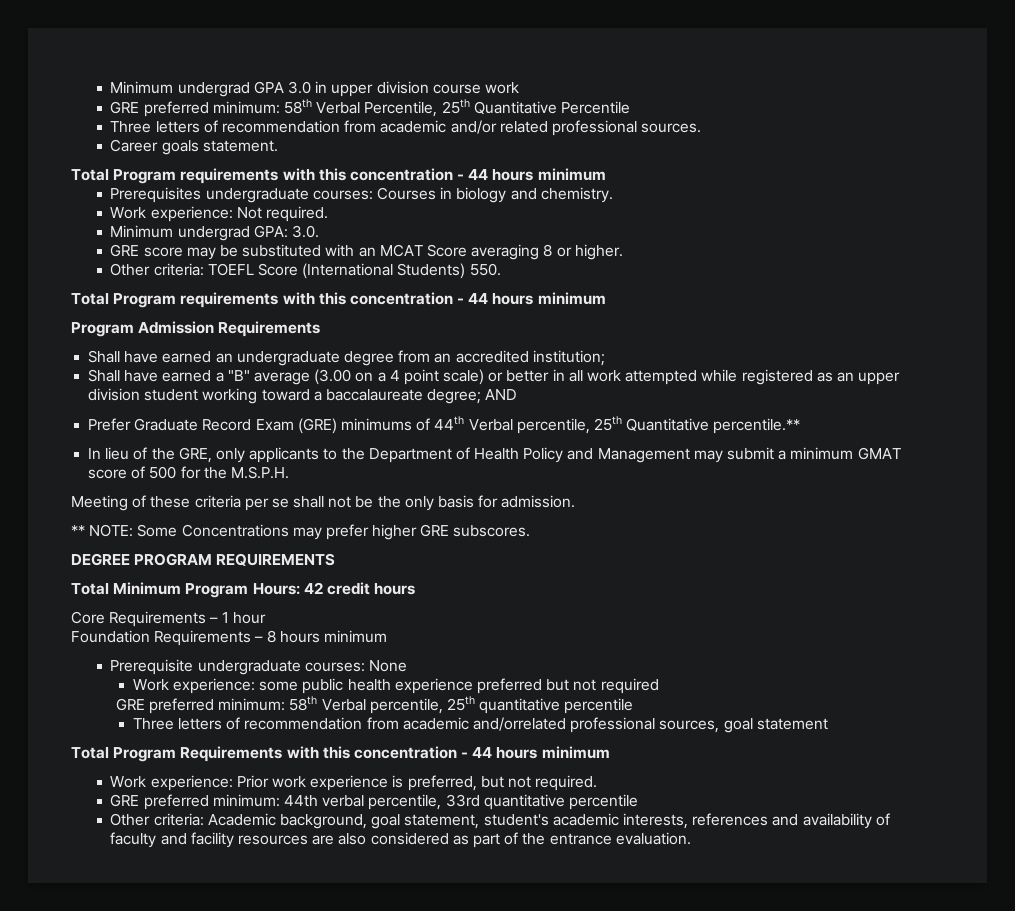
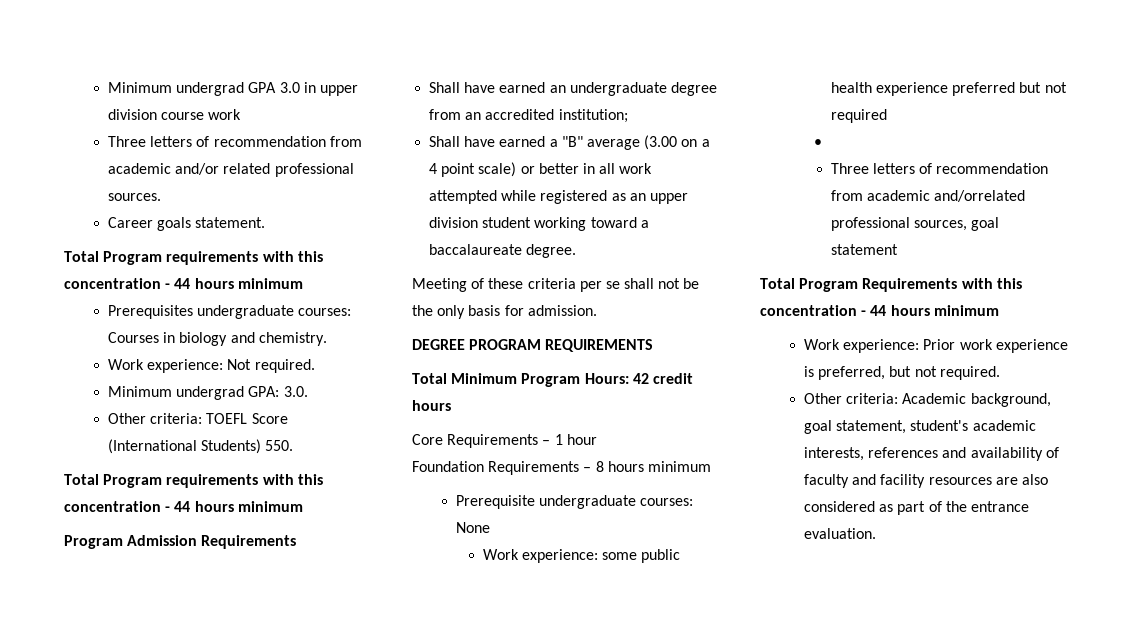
[110,99,630,117] // GRE preferred minimum: 58th Verbal Percentile, 25th Quantitative Percentile -> (242, 114) none
[110,244,623,260] // GRE score may be substituted with an MCAT Score averaging 8 or higher. -> (308, 391) none
[427,389,518,404] [88,416,801,434] [88,447,901,463] [88,466,289,479] degree; AND // Prefer Graduate Record Exam (GRE) minimums of 44th Verbal percentile, 25th Quantitative percentile.** // In lieu of the GRE, only applicants to the Department of Health Policy and Management may submit a minimum GMAT score of 500 for the M.S.P.H. -> [526,244,577,258] degree.
[71,524,531,540] // ** NOTE: Some Concentrations may prefer higher GRE subscores. -> (597, 310) none
[115,696,634,714] GRE preferred minimum: 58th Verbal percentile, 25th quantitative percentile -> [813,139,822,147] •
[110,794,638,810] // GRE preferred minimum: 44th verbal percentile, 33rd quantitative percentile -> (1000, 373) none

